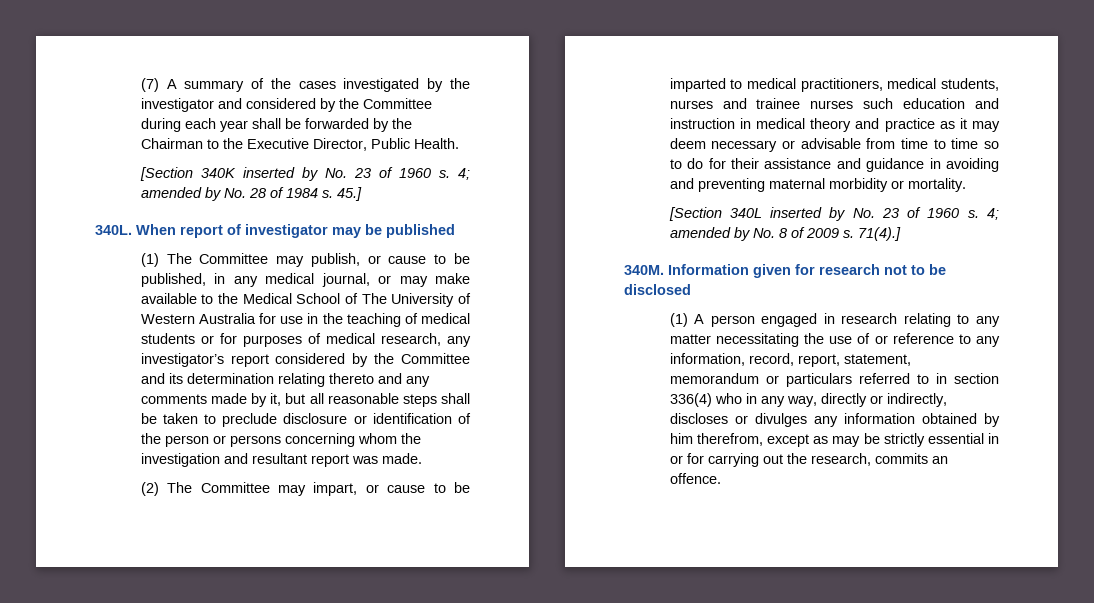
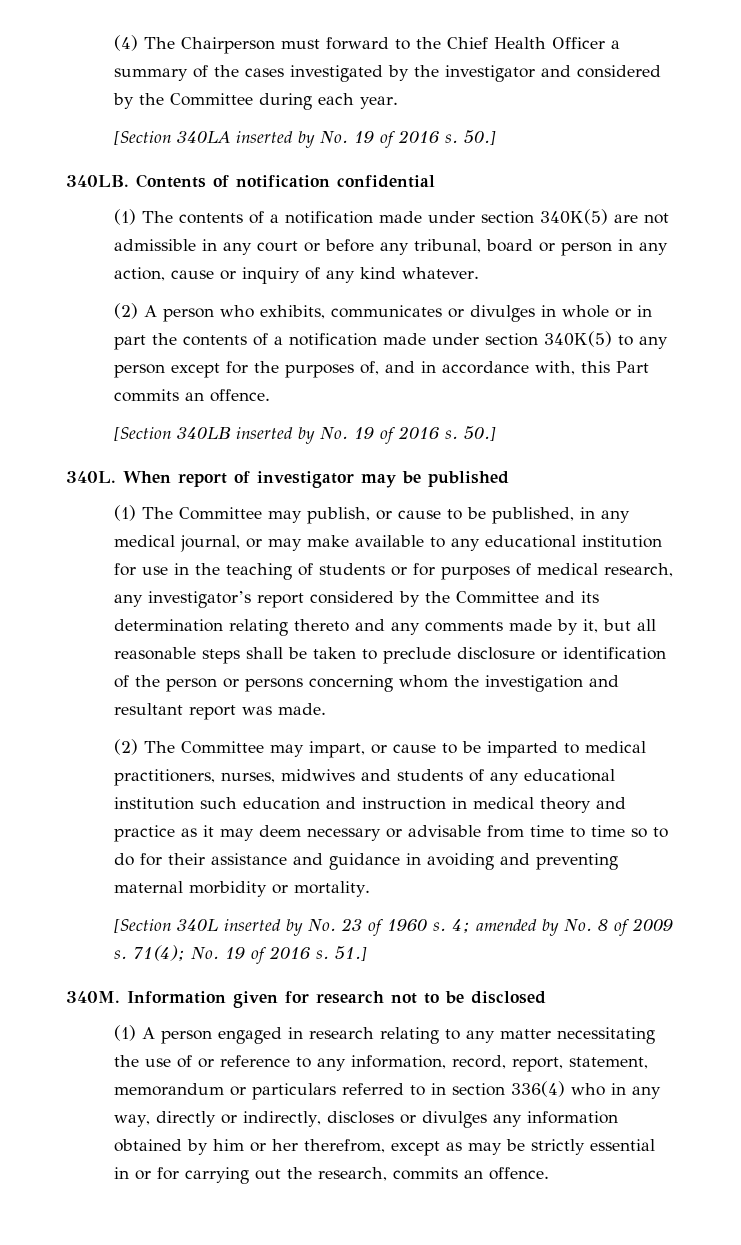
[140,78,177,92] (7) A -> [114,35,621,54] (4) The Chairperson must forward to the Chief Health Officer a
[219,118,412,132] [140,138,459,151] [139,167,470,181] [140,187,362,201] year shall be forwarded by the Chairman to the Executive Director, Public Health. // [Section 340K inserted by No. 23 of 1960 s. 4; amended by No. 28 of 1984 s. 45.] -> [360,96,399,109] [114,130,497,148] [66,174,435,188] [114,209,670,225] [114,239,669,256] [114,267,480,284] [114,303,653,322] [114,331,669,350] [114,361,650,378] [114,389,271,402] [114,426,497,444] year. // [Section 340LA inserted by No. 19 of 2016 s. 50.] // 340LB. Contents of notification confidential // (1) The contents of a notification made under section 340K(5) are not admissible in any court or before any tribunal, board or person in any action, cause or inquiry of any kind whatever. // (2) A person who exhibits, communicates or divulges in whole or in part the contents of a notification made under section 340K(5) to any person except for the purposes of, and in accordance with, this Part commits an offence. // [Section 340LB inserted by No. 19 of 2016 s. 50.]
[218,293,472,307] [140,313,256,324] the Medical School of The University of Western Australia -> [451,535,663,551] any educational institution
[421,313,470,324] medical -> (314, 569) none
[887,78,999,91] [669,98,854,109] medical students, nurses and trainee nurses -> [221,769,616,785] [114,797,195,810] nurses, midwives and students of any educational institution
[857,227,901,241] 71(4).] -> [133,945,368,964] 71(4); No. 19 of 2016 s. 51.]
(693, 438) none -> [250,1139,299,1152] or her

